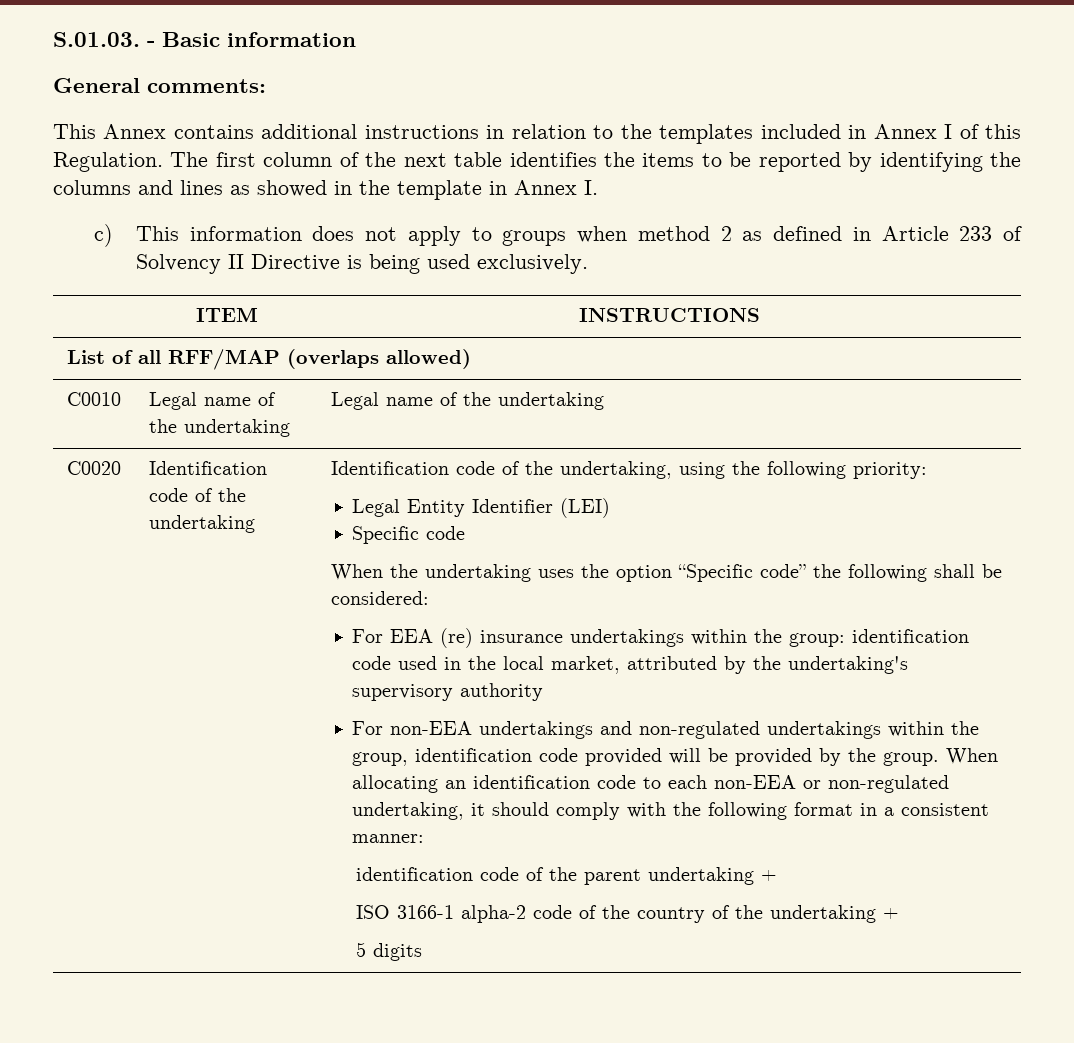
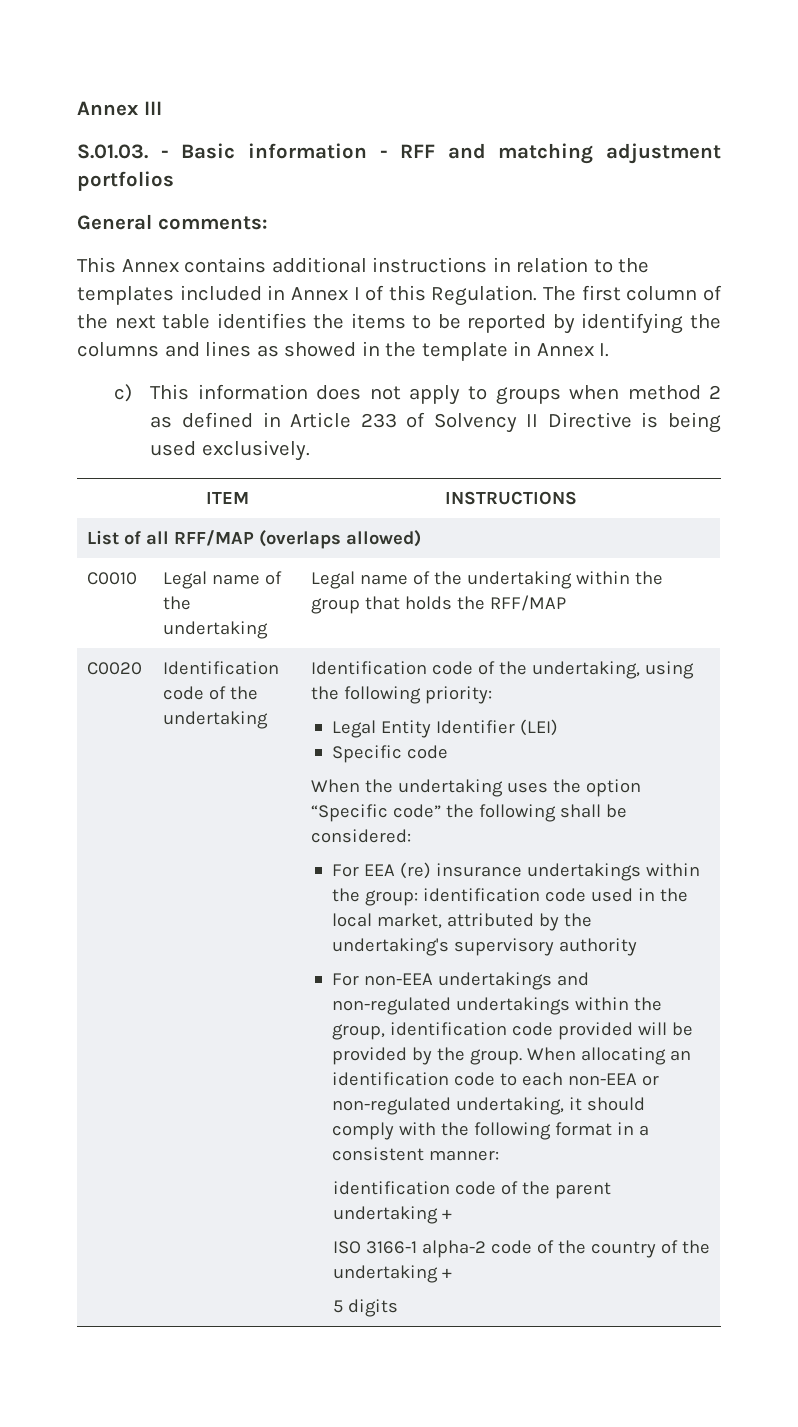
(53, 39) none -> [77,101,162,116] Annex III //
(356, 39) none -> [379,143,721,164] [77,171,174,191] - RFF and matching adjustment portfolios
(604, 401) none -> [576,571,664,585] [311,595,567,614] within the group that holds the RFF/MAP

